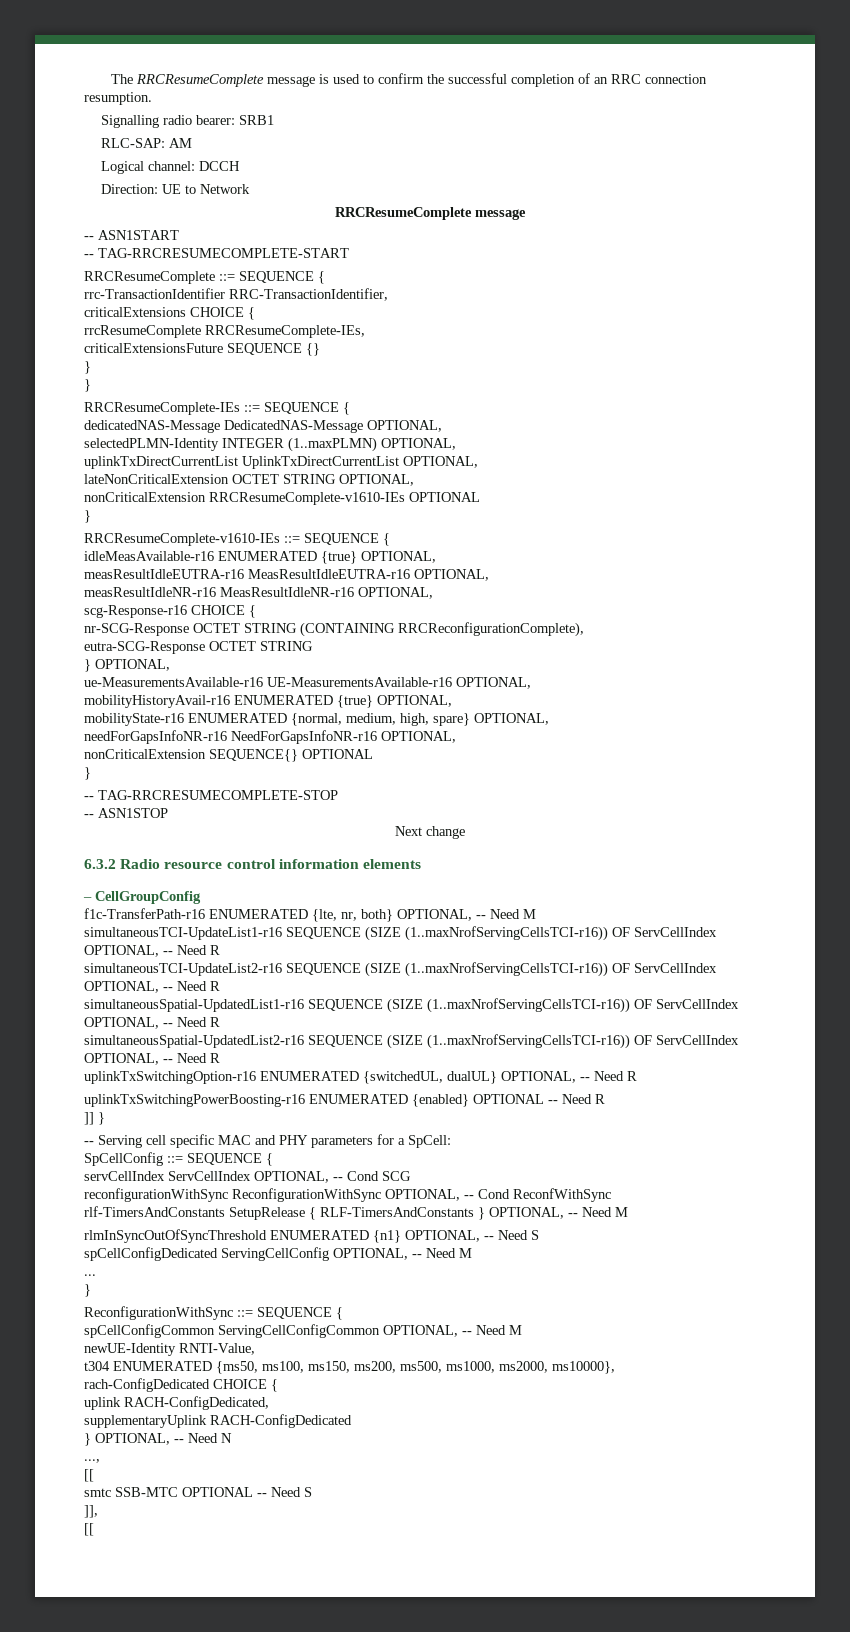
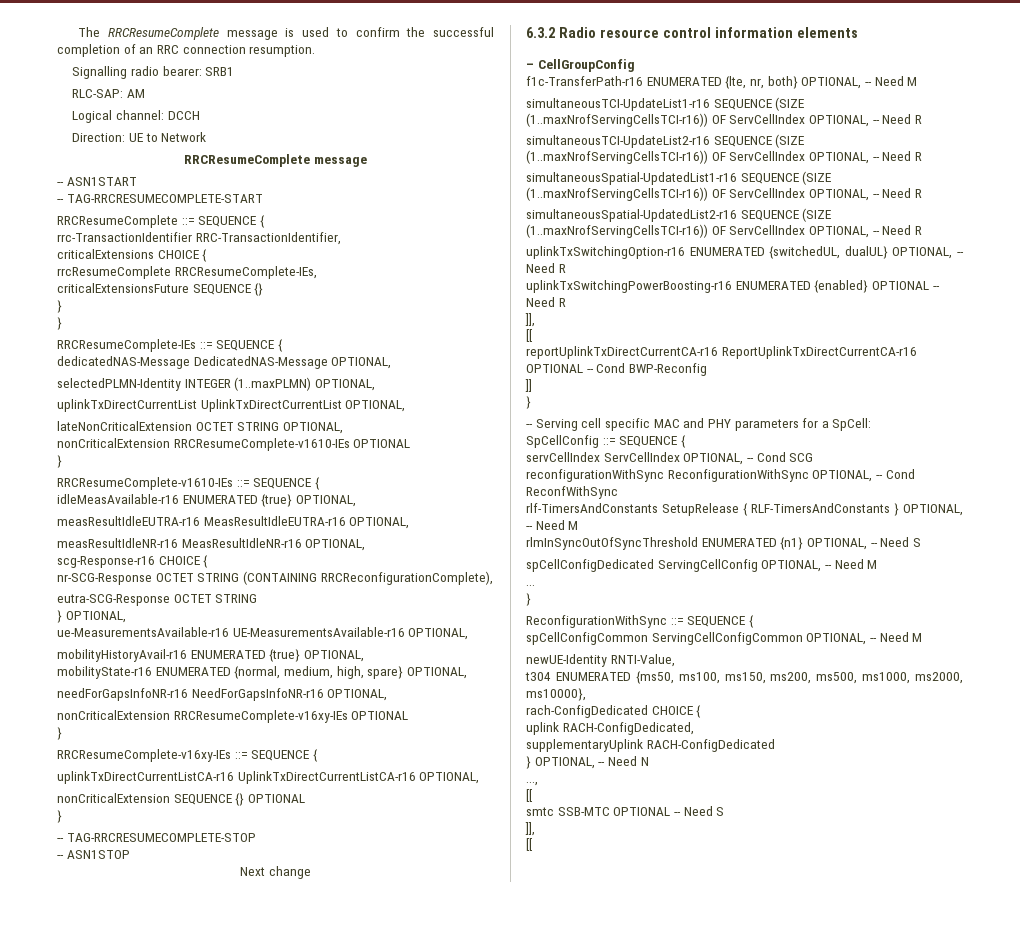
[209,749,298,762] SEQUENCE{} -> [173,710,409,723] [57,727,62,740] [57,749,318,762] [57,771,480,784] [57,793,245,806] RRCResumeComplete-v16xy-IEs OPTIONAL // } // RRCResumeComplete-v16xy-IEs ::= SEQUENCE { // uplinkTxDirectCurrentListCA-r16 UplinkTxDirectCurrentListCA-r16 OPTIONAL, // nonCriticalExtension SEQUENCE {}
(605, 1099) none -> [525,313,535,327] [526,329,533,342] [526,346,917,359] [526,363,707,376] // ]], // [[ // reportUplinkTxDirectCurrentCA-r16 ReportUplinkTxDirectCurrentCA-r16 OPTIONAL -- Cond BWP-Reconfig
(94, 1118) none -> (532, 385) //

